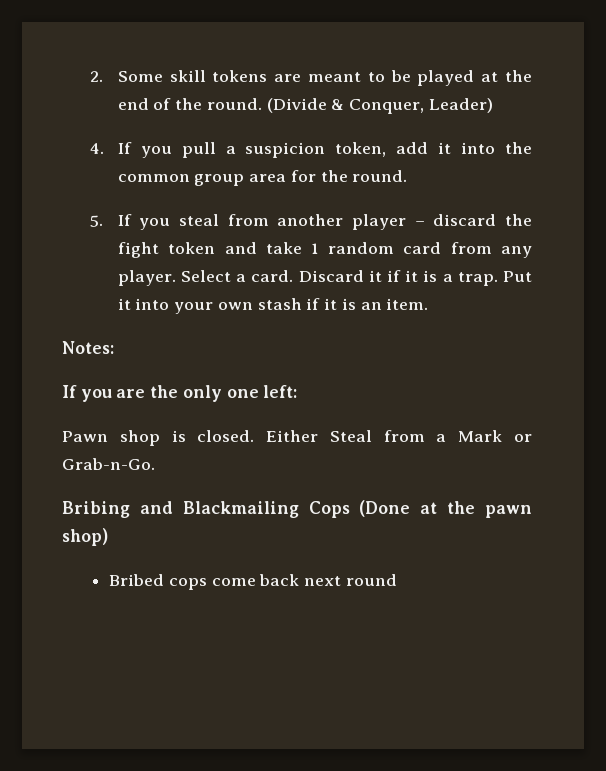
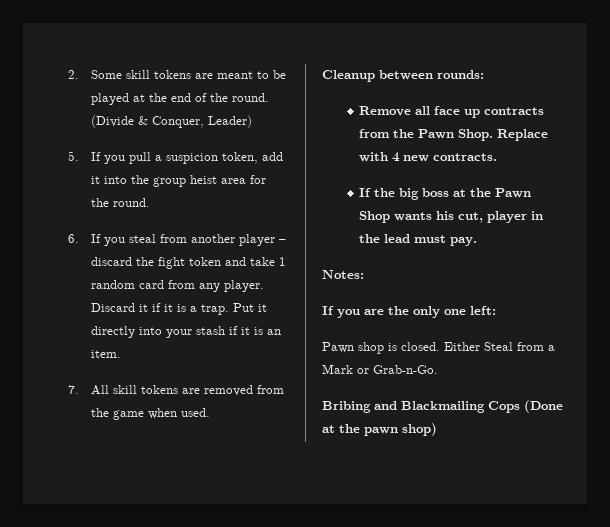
[89,143,104,154] 4. -> [68,151,80,161] 5.
[117,174,245,186] common group -> [153,175,218,187] group heist
[89,215,103,227] 5. -> [68,234,80,243] 6.
[180,270,294,282] Select a card. -> (265, 286) none
(131, 304) none -> [91,326,136,338] directly
[217,302,253,310] own -> (193, 333) none
(429, 304) none -> [68,385,285,396] [91,408,211,420] [322,70,484,82] [359,106,545,118] [359,129,549,141] [359,152,498,162] [359,188,532,200] [359,211,544,223] [359,234,478,246] // 7. All skill tokens are removed from the game when used. // Cleanup between rounds: // Remove all face up contracts from the Pawn Shop. Replace with 4 new contracts. // If the big boss at the Pawn Shop wants his cut, player in the lead must pay.
[109,574,397,590] // Bribed cops come back next round -> (437, 429) none

